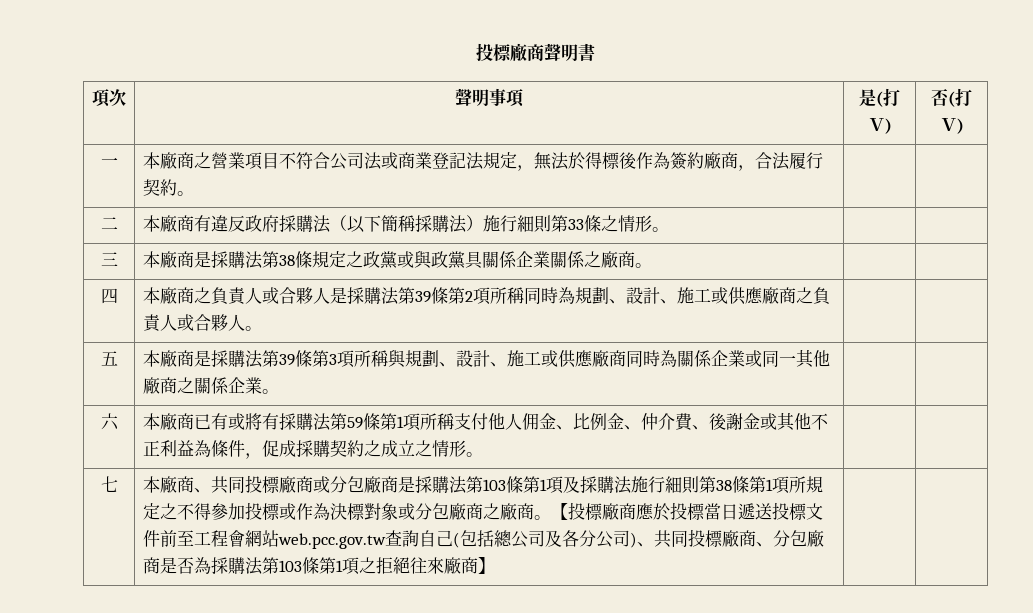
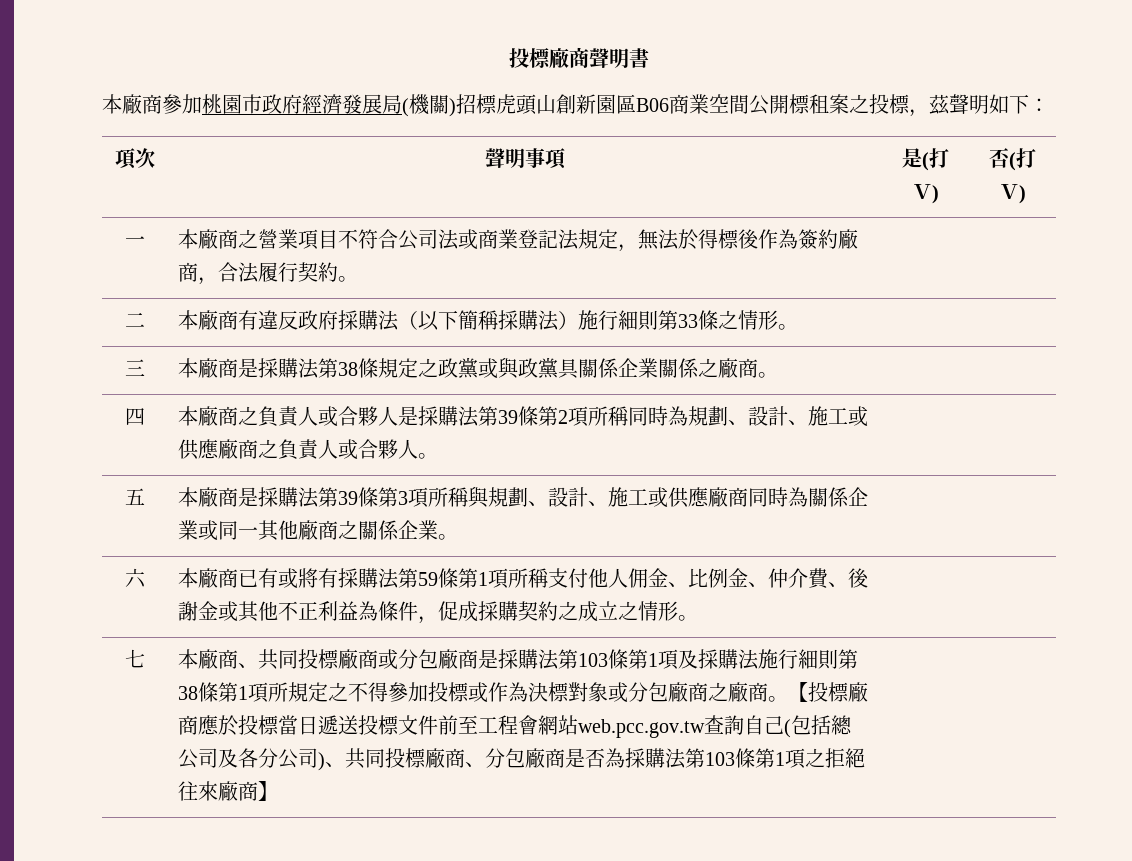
(595, 52) none -> [102,94,1049,117] // 本廠商參加桃園市政府經濟發展局(機關)招標虎頭山創新園區B06商業空間公開標租案之投標，茲聲明如下：

